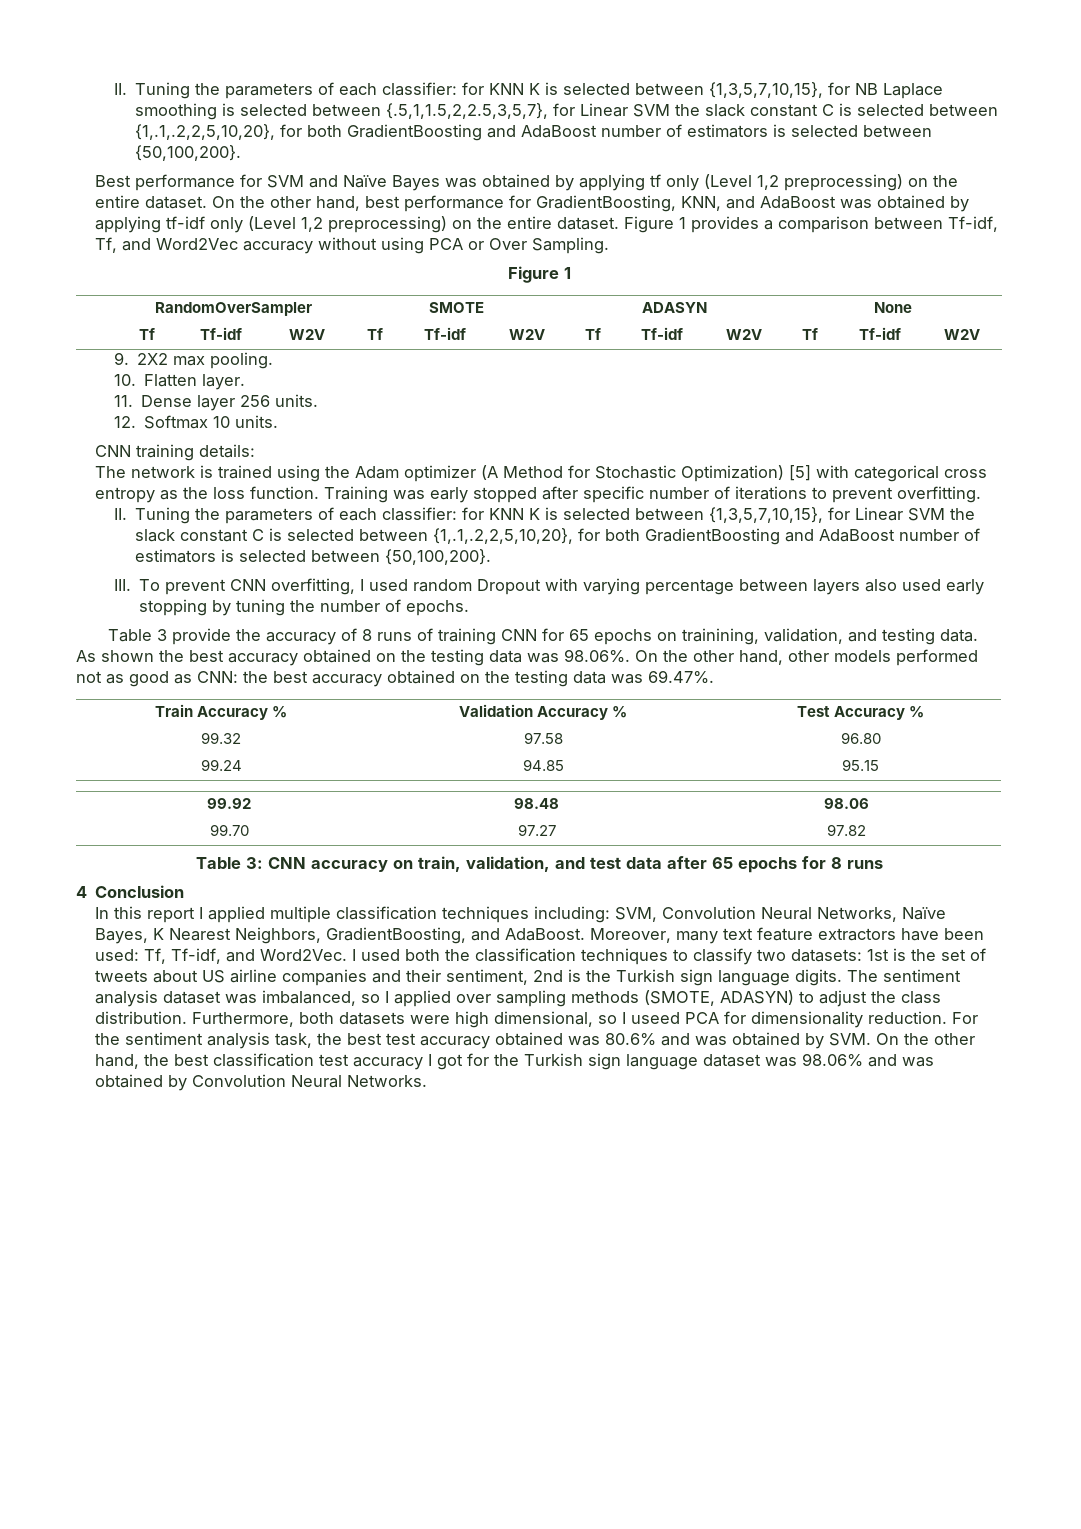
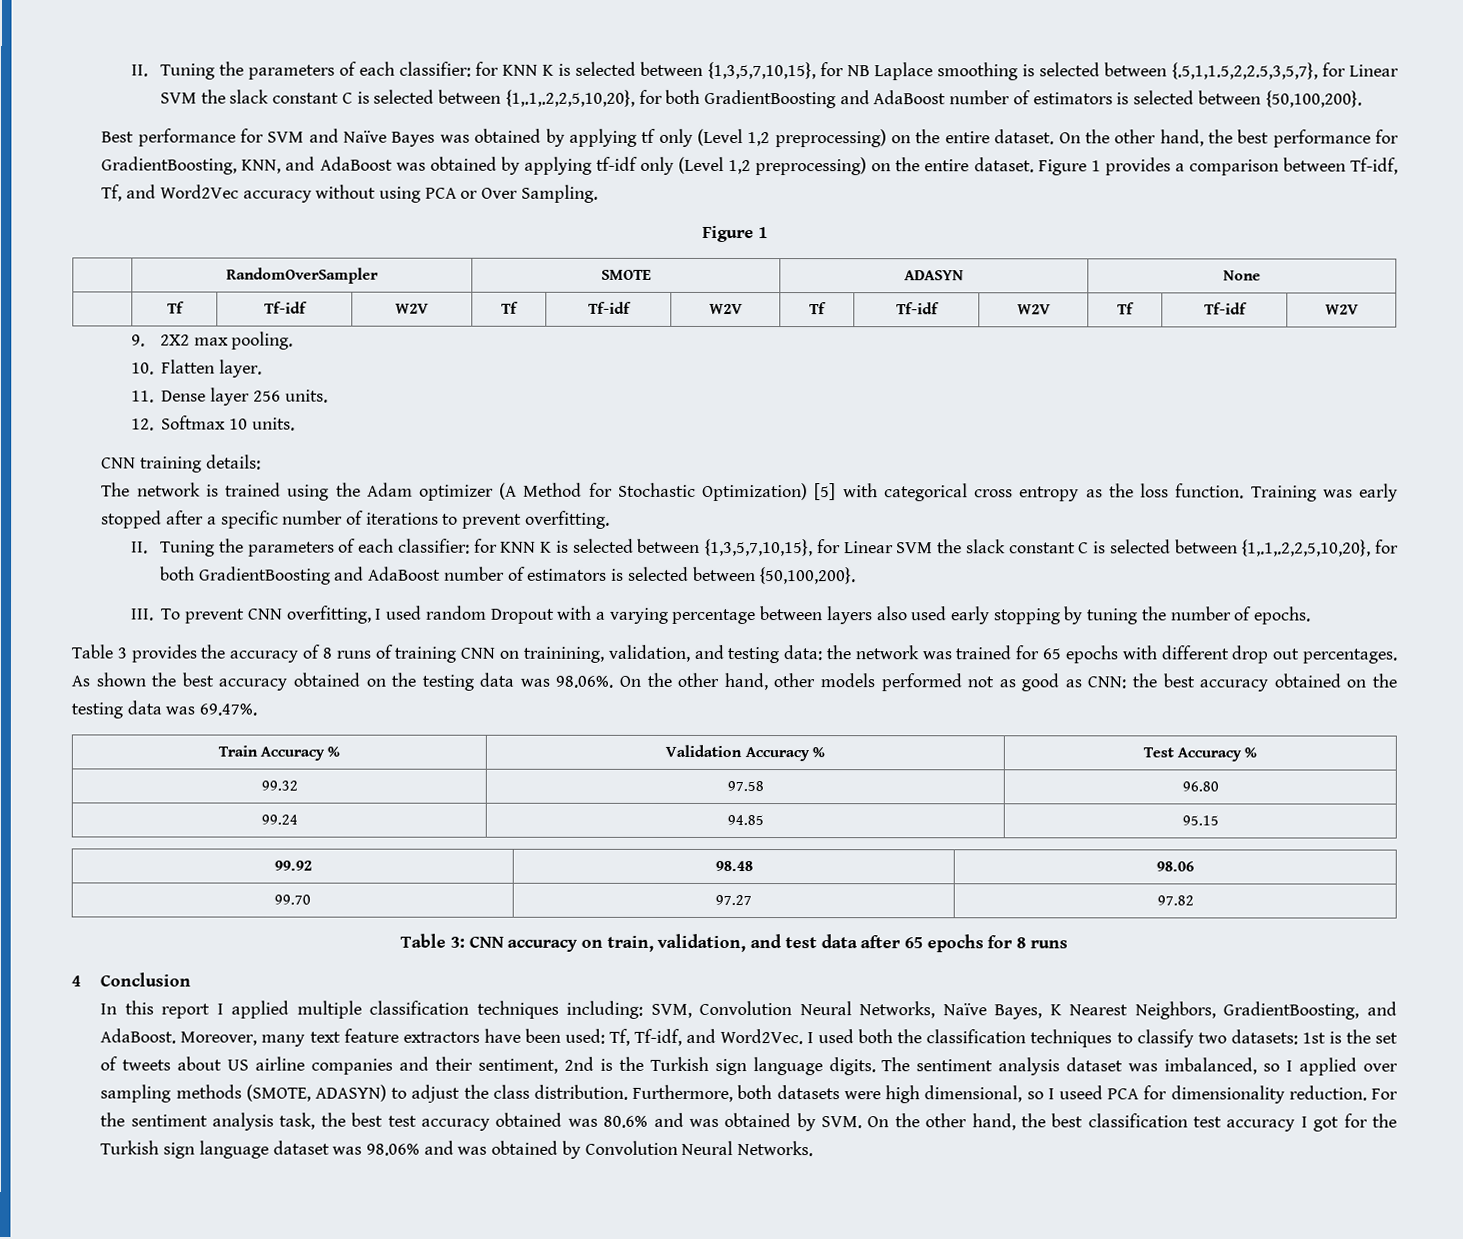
(360, 203) none -> [1207,129,1233,144] the
(578, 493) none -> [206,516,217,525] a
(578, 584) none -> [594,611,606,620] a
[172,628,232,645] provide -> [130,644,197,663] provides
[542,628,653,645] for 65 epochs -> (496, 653) none
[940,629,979,642] data. -> [783,645,1398,664] data: the network was trained for 65 epochs with different drop out percentages.

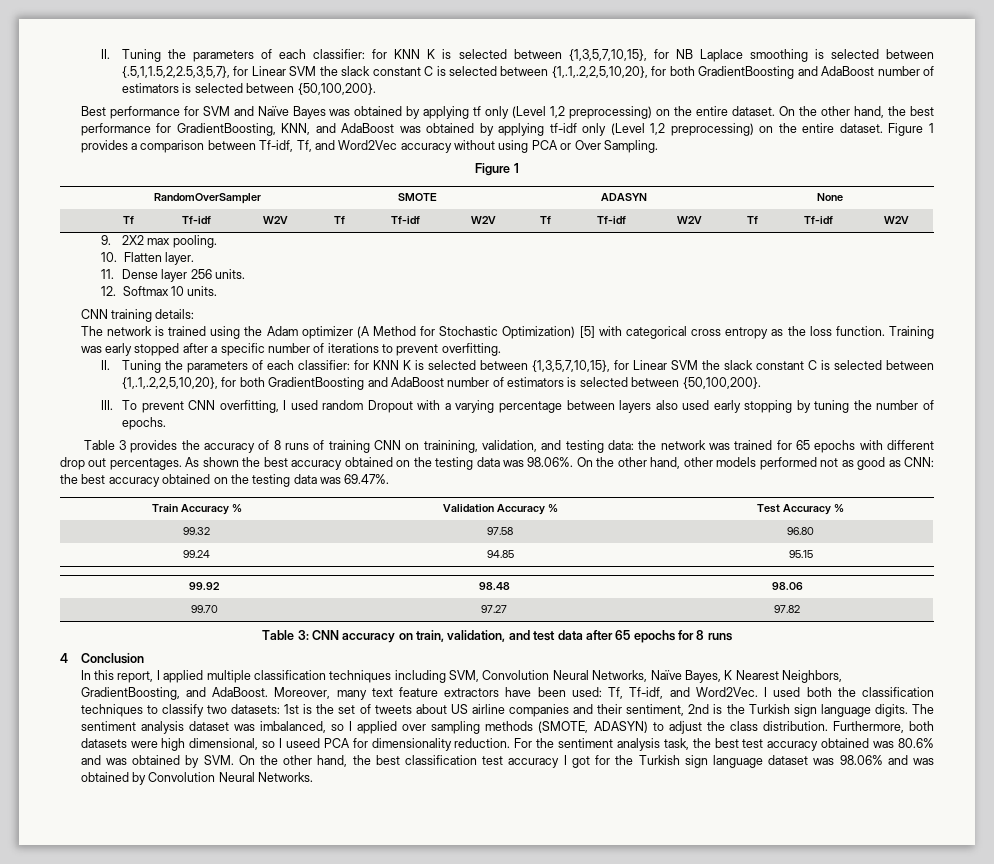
[161,1003,211,1019] report -> [117,671,154,683] report,
[566,1000,644,1019] including: -> [394,670,446,683] including

